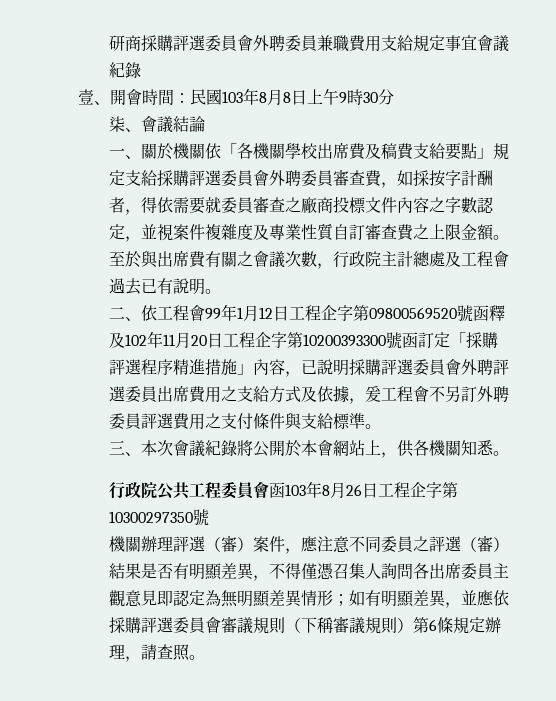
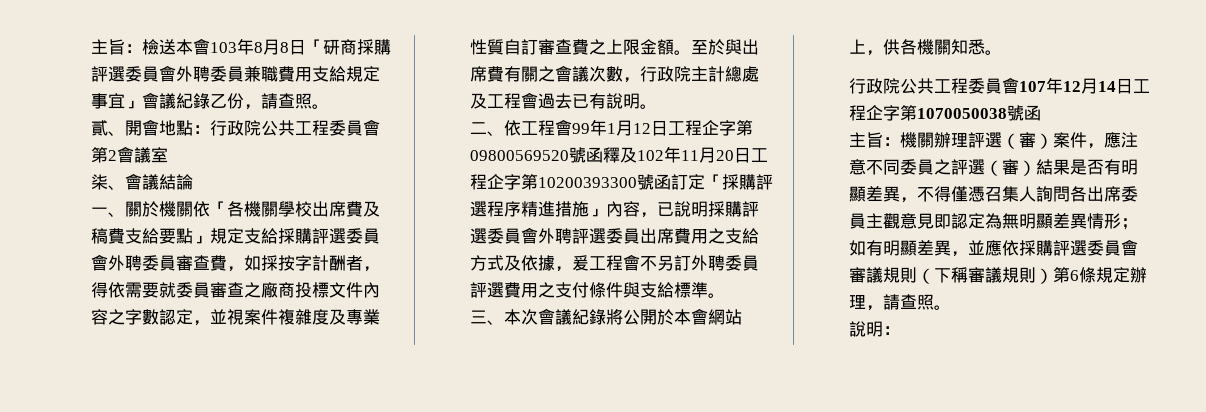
(108, 43) none -> [90,38,323,55] 主旨：檢送本會103年8月8日「
[476,35,509,52] [108,62,141,78] [77,88,394,105] 會議紀錄 // 壹、開會時間：民國103年8月8日上午9時30分 -> [124,92,329,110] [90,119,380,136] [90,146,168,163] 」會議紀錄乙份，請查照。 // 貳、開會地點：行政院公共工程委員會第2會議室
[268,481,458,498] [108,509,209,526] 函103年8月26日工程企字第10300297350號 // -> [1018,77,1150,94] [848,105,1041,121] [848,132,900,148] 107年12月14日工程企字第1070050038號函 // 主旨：
(205, 657) none -> [848,321,900,337] // 說明：

